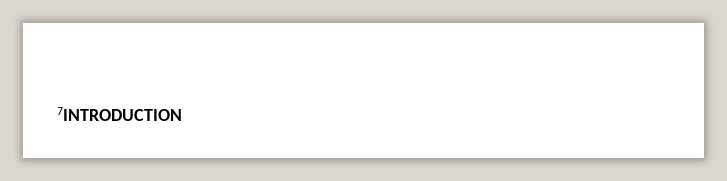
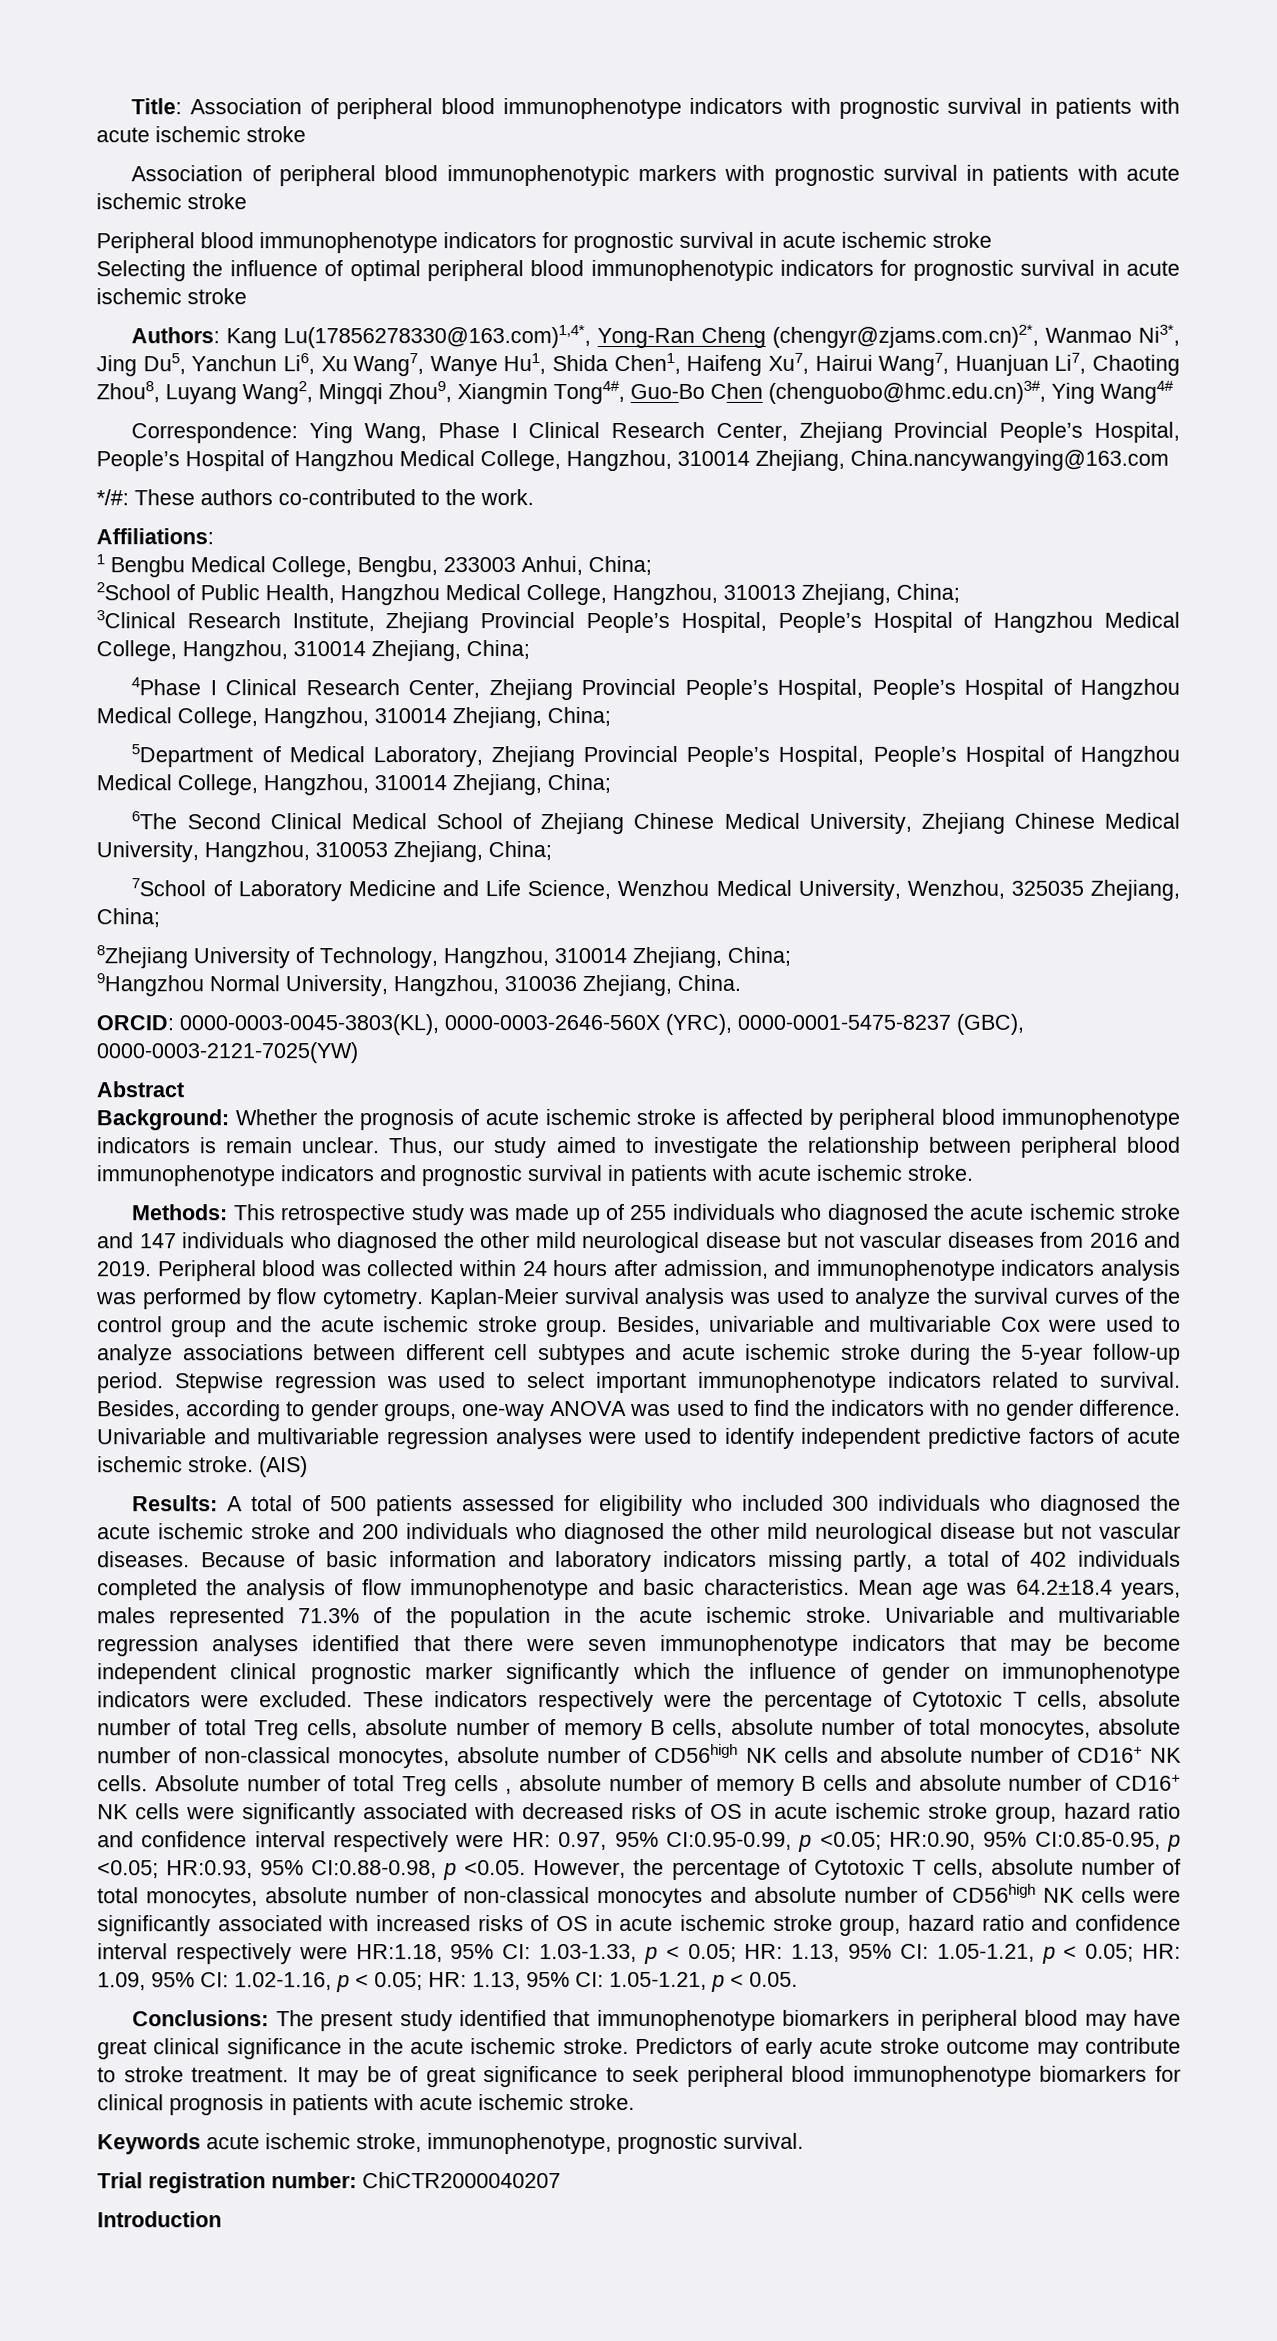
[57,107,182,121] 7INTRODUCTION -> [131,97,1181,120] [96,126,306,143] [131,164,1180,187] [96,193,247,210] [96,231,992,254] [96,259,1180,282] [96,288,247,305] [131,324,1180,349] [96,352,1180,377] [96,380,1174,405] [131,421,1180,444] [96,449,1169,472] [96,489,534,506] [96,528,214,545] [96,554,652,578] [96,582,960,606] [96,610,1181,634] [96,640,530,662] [131,677,1180,701] [96,707,611,729] [131,744,1180,768] [96,774,611,796] [131,811,1181,835] [96,841,552,863] [131,878,1181,902] [96,908,160,928] [96,945,791,969] [96,973,741,997] [96,1013,1024,1036] [96,1042,358,1064] [96,1081,184,1098] [96,1108,1180,1131] [96,1136,1180,1159] [96,1164,974,1187] [132,1203,1182,1226] [97,1231,1181,1254] [97,1259,1182,1282] [96,1287,1181,1310] [97,1315,1181,1338] [97,1343,1181,1366] [97,1371,1181,1394] [97,1399,1181,1422] [97,1427,1182,1450] [97,1456,308,1478] [132,1494,1181,1517] [97,1522,1181,1545] [97,1550,1181,1573] [97,1578,1181,1601] [97,1606,1181,1629] [97,1634,1181,1657] [97,1662,1181,1685] [97,1690,1182,1713] [97,1718,1181,1741] [97,1743,1183,1769] [97,1774,1182,1797] [97,1802,1181,1825] [97,1831,1182,1853] [97,1858,1182,1881] [97,1883,1181,1909] [97,1914,1181,1937] [97,1943,1182,1965] [97,1971,798,1993] [132,2009,1181,2032] [97,2037,1181,2060] [97,2065,1181,2088] [97,2094,635,2116] [97,2132,804,2155] [97,2172,561,2194] [97,2211,222,2228] Title: Association of peripheral blood immunophenotype indicators with prognostic survival in patients with acute ischemic stroke // Association of peripheral blood immunophenotypic markers with prognostic survival in patients with acute ischemic stroke // Peripheral blood immunophenotype indicators for prognostic survival in acute ischemic stroke // Selecting the influence of optimal peripheral blood immunophenotypic indicators for prognostic survival in acute ischemic stroke // Authors: Kang Lu(17856278330@163.com)1,4*, Yong-Ran Cheng (chengyr@zjams.com.cn)2*, Wanmao Ni3*, Jing Du5, Yanchun Li6, Xu Wang7, Wanye Hu1, Shida Chen1, Haifeng Xu7, Hairui Wang7, Huanjuan Li7, Chaoting Zhou8, Luyang Wang2, Mingqi Zhou9, Xiangmin Tong4#, Guo-Bo Chen (chenguobo@hmc.edu.cn)3#, Ying Wang4# // Correspondence: Ying Wang, Phase I Clinical Research Center, Zhejiang Provincial People’s Hospital, People’s Hospital of Hangzhou Medical College, Hangzhou, 310014 Zhejiang, China.nancywangying@163.com // */#: These authors co-contributed to the work. // Affiliations: // 1 Bengbu Medical College, Bengbu, 233003 Anhui, China; // 2School of Public Health, Hangzhou Medical College, Hangzhou, 310013 Zhejiang, China; // 3Clinical Research Institute, Zhejiang Provincial People’s Hospital, People’s Hospital of Hangzhou Medical College, Hangzhou, 310014 Zhejiang, China; // 4Phase I Clinical Research Center, Zhejiang Provincial People’s Hospital, People’s Hospital of Hangzhou Medical College, Hangzhou, 310014 Zhejiang, China; // 5Department of Medical Laboratory, Zhejiang Provincial People’s Hospital, People’s Hospital of Hangzhou Medical College, Hangzhou, 310014 Zhejiang, China; // 6The Second Clinical Medical School of Zhejiang Chinese Medical University, Zhejiang Chinese Medical University, Hangzhou, 310053 Zhejiang, China; // 7School of Laboratory Medicine and Life Science, Wenzhou Medical University, Wenzhou, 325035 Zhejiang, China; // 8Zhejiang University of Technology, Hangzhou, 310014 Zhejiang, China; // 9Hangzhou Normal University, Hangzhou, 310036 Zhejiang, China. // ORCID: 0000-0003-0045-3803(KL), 0000-0003-2646-560X (YRC), 0000-0001-5475-8237 (GBC), 0000-0003-2121-7025(YW) // Abstract // Background: Whether the prognosis of acute ischemic stroke is affected by peripheral blood immunophenotype indicators is remain unclear. Thus, our study aimed to investigate the relationship between peripheral blood immunophenotype indicators and prognostic survival in patients with acute ischemic stroke. // Methods: This retrospective study was made up of 255 individuals who diagnosed the acute ischemic stroke and 147 individuals who diagnosed the other mild neurological disease but not vascular diseases from 2016 and 2019. Peripheral blood was collected within 24 hours after admission, and immunophenotype indicators analysis was performed by flow cytometry. Kaplan-Meier survival analysis was used to analyze the survival curves of the control group and the acute ischemic stroke group. Besides, univariable and multivariable Cox were used to analyze associations between different cell subtypes and acute ischemic stroke during the 5-year follow-up period. Stepwise regression was used to select important immunophenotype indicators related to survival. Besides, according to gender groups, one-way ANOVA was used to find the indicators with no gender difference. Univariable and multivariable regression analyses were used to identify independent predictive factors of acute ischemic stroke. (AIS) // Results: A total of 500 patients assessed for eligibility who included 300 individuals who diagnosed the acute ischemic stroke and 200 individuals who diagnosed the other mild neurological disease but not vascular diseases. Because of basic information and laboratory indicators missing partly, a total of 402 individuals completed the analysis of flow immunophenotype and basic characteristics. Mean age was 64.2±18.4 years, males represented 71.3% of the population in the acute ischemic stroke. Univariable and multivariable regression analyses identified that there were seven immunophenotype indicators that may be become independent clinical prognostic marker significantly which the influence of gender on immunophenotype indicators were excluded. These indicators respectively were the percentage of Cytotoxic T cells, absolute number of total Treg cells, absolute number of memory B cells, absolute number of total monocytes, absolute number of non-classical monocytes, absolute number of CD56high NK cells and absolute number of CD16+ NK cells. Absolute number of total Treg cells , absolute number of memory B cells and absolute number of CD16+ NK cells were significantly associated with decreased risks of OS in acute ischemic stroke group, hazard ratio and confidence interval respectively were HR: 0.97, 95% CI:0.95-0.99, p <0.05; HR:0.90, 95% CI:0.85-0.95, p <0.05; HR:0.93, 95% CI:0.88-0.98, p <0.05. However, the percentage of Cytotoxic T cells, absolute number of total monocytes, absolute number of non-classical monocytes and absolute number of CD56high NK cells were significantly associated with increased risks of OS in acute ischemic stroke group, hazard ratio and confidence interval respectively were HR:1.18, 95% CI: 1.03-1.33, p < 0.05; HR: 1.13, 95% CI: 1.05-1.21, p < 0.05; HR: 1.09, 95% CI: 1.02-1.16, p < 0.05; HR: 1.13, 95% CI: 1.05-1.21, p < 0.05. // Conclusions: The present study identified that immunophenotype biomarkers in peripheral blood may have great clinical significance in the acute ischemic stroke. Predictors of early acute stroke outcome may contribute to stroke treatment. It may be of great significance to seek peripheral blood immunophenotype biomarkers for clinical prognosis in patients with acute ischemic stroke. // Keywords acute ischemic stroke, immunophenotype, prognostic survival. // Trial registration number: ChiCTR2000040207 // Introduction

